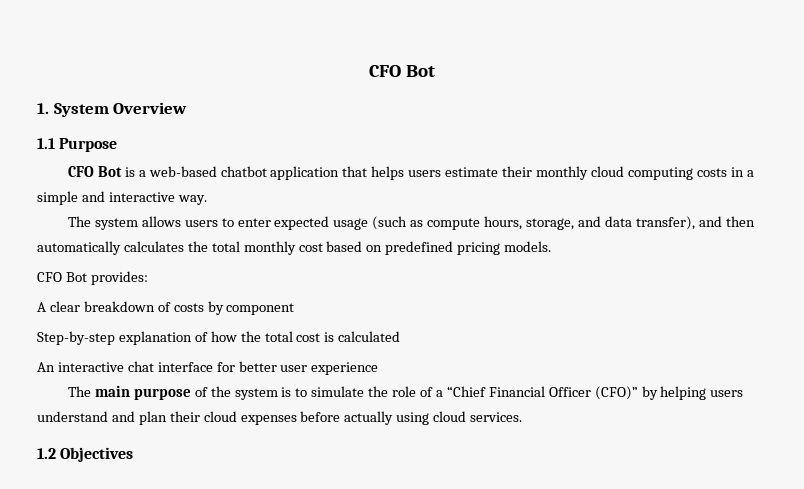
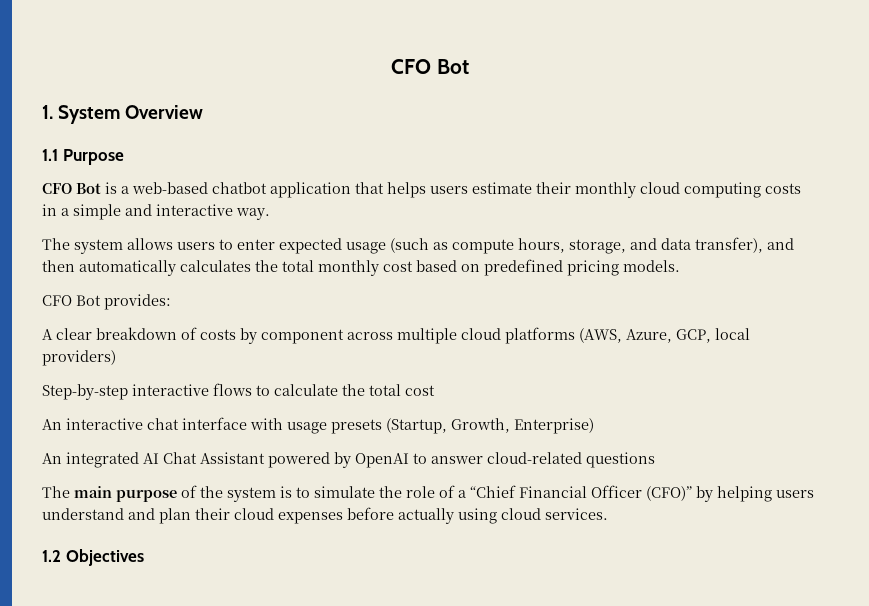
[37,331,237,345] // Step-by-step explanation of how -> [347,327,750,344] [42,350,116,366] [42,383,338,400] across multiple cloud platforms (AWS, Azure, GCP, local providers) // Step-by-step interactive flows to calculate
[324,331,401,342] is calculated -> (435, 390) none
[216,361,379,375] for better user experience -> [250,418,594,434] [42,452,655,468] with usage presets (Startup, Growth, Enterprise) // An integrated AI Chat Assistant powered by OpenAI to answer cloud-related questions

